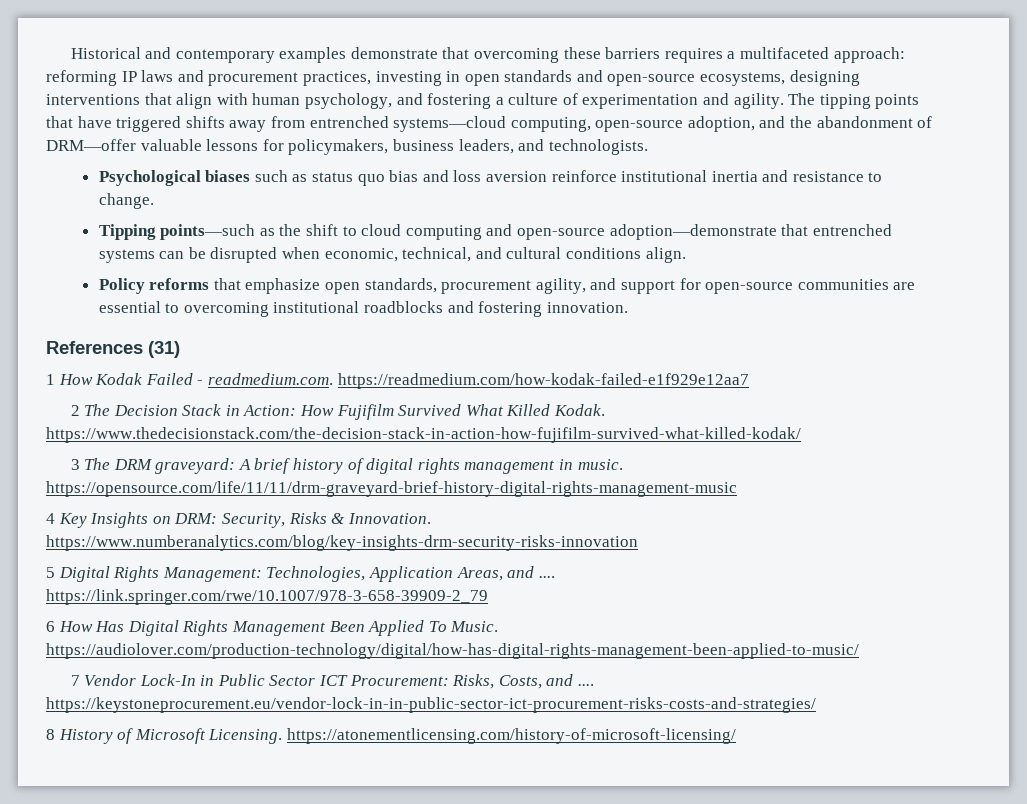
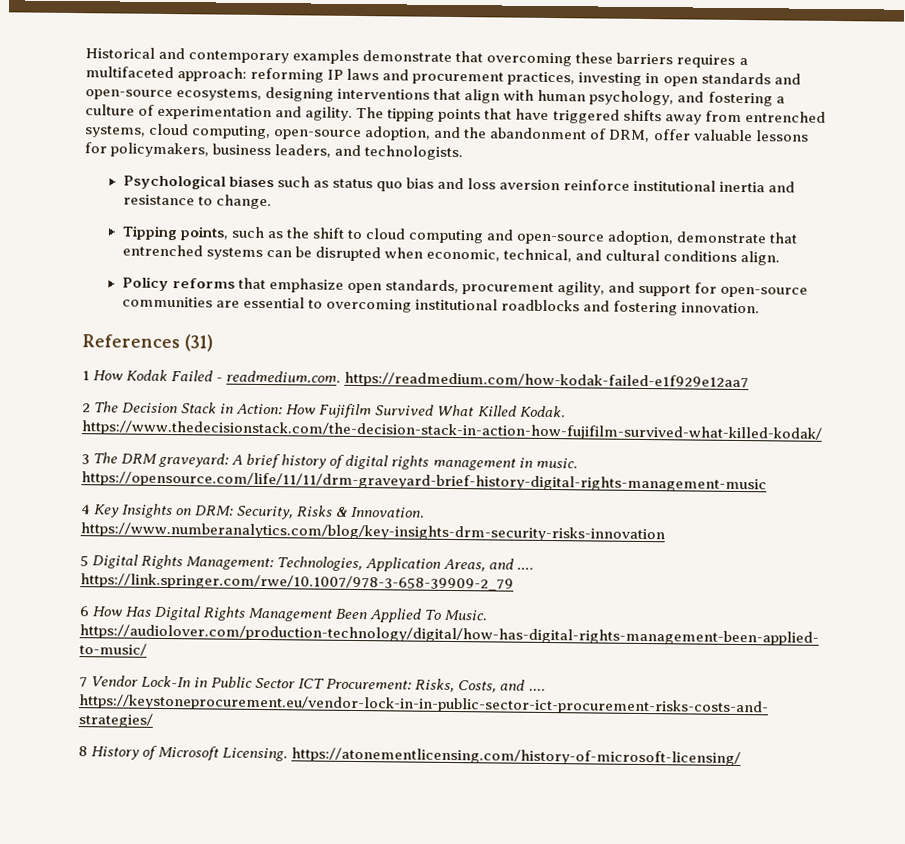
[393,116,507,132] systems—cloud -> [84,123,190,138] systems, cloud
[46,139,136,151] DRM—offer -> [608,129,691,143] DRM, offer
[160,224,256,240] points—such -> [179,226,265,241] points, such
[609,224,777,240] adoption—demonstrate -> [607,230,768,246] adoption, demonstrate

